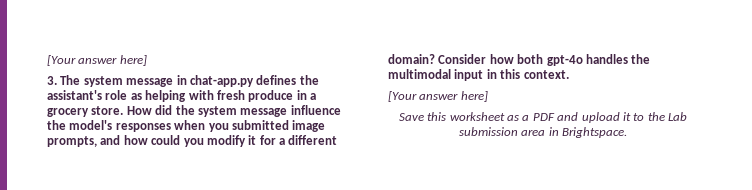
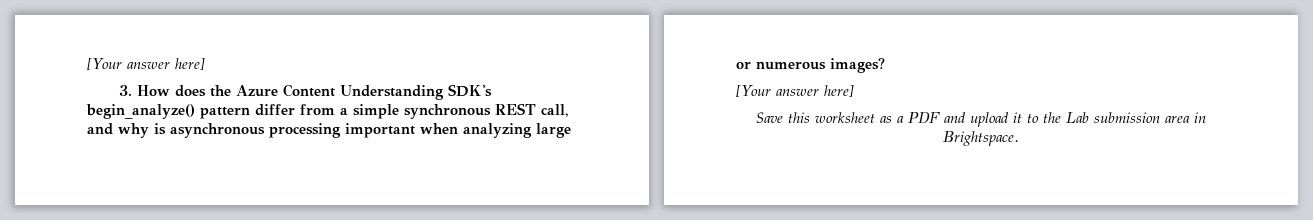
[60,75,319,87] [47,90,316,102] [47,105,341,117] [47,120,326,132] [47,135,338,147] [388,54,651,66] [388,69,569,81] The system message in chat-app.py defines the assistant's role as helping with fresh produce in a grocery store. How did the system message influence the model's responses when you submitted image prompts, and how could you modify it for a different domain? Consider how both gpt-4o handles the multimodal input in this context. -> [137,84,493,100] [86,103,569,119] [87,123,571,138] [736,58,885,73] How does the Azure Content Understanding SDK's begin_analyze() pattern differ from a simple synchronous REST call, and why is asynchronous processing important when analyzing large or numerous images?

